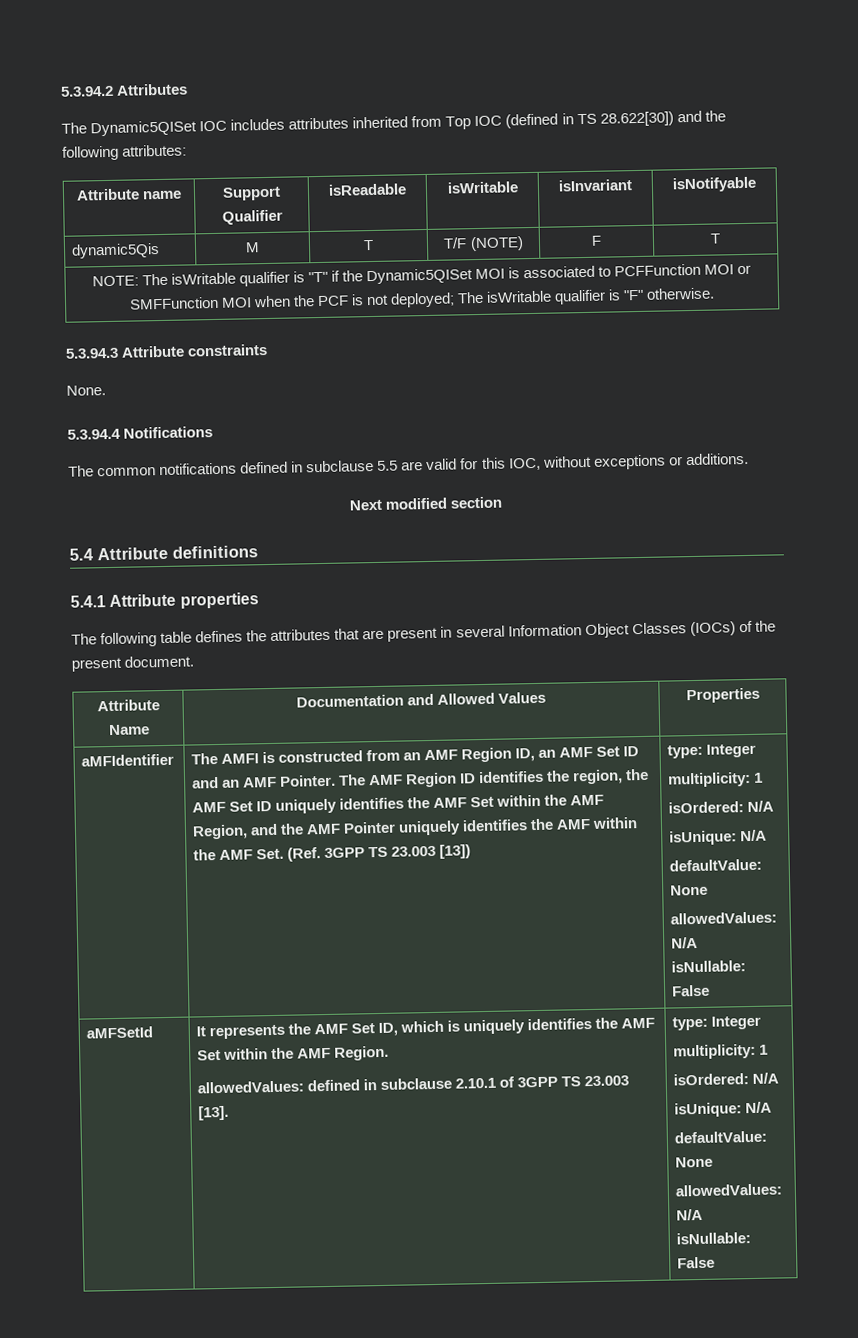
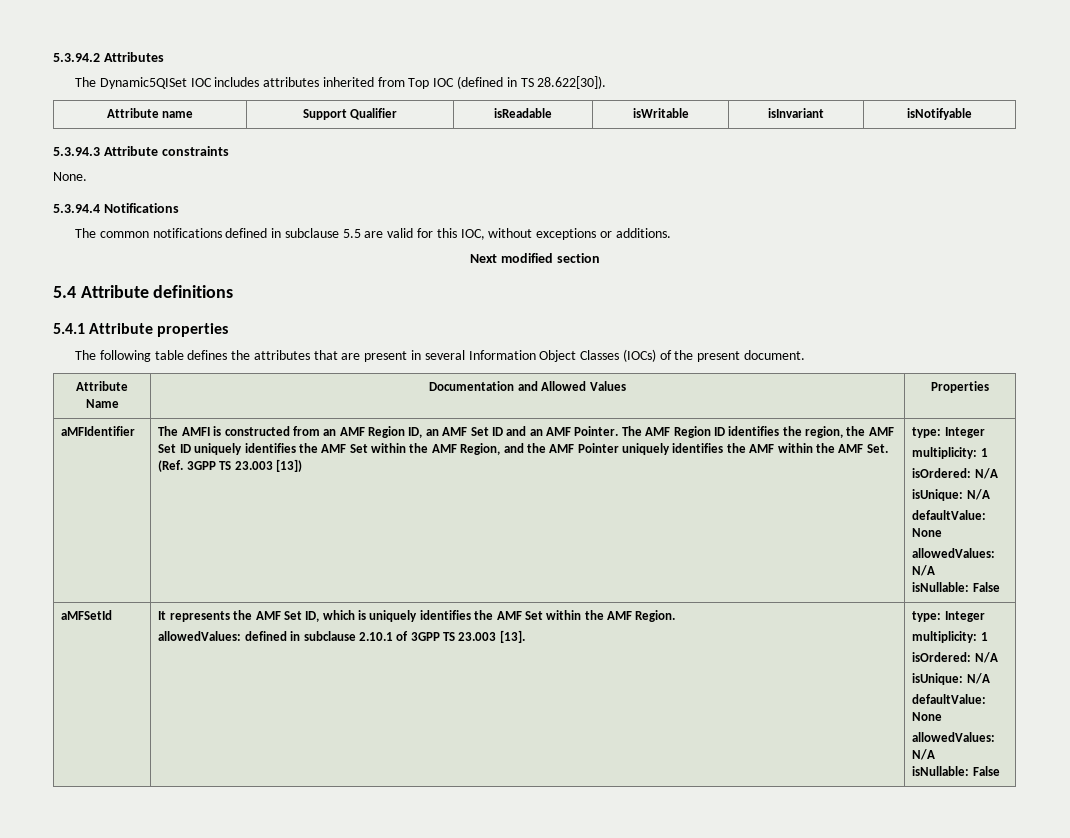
[599,110,726,127] [62,144,188,161] 28.622[30]) and the following attributes: -> [537,76,607,89] 28.622[30]).
[70,243,160,259] [245,242,260,253] [363,239,374,251] [443,236,524,252] [591,235,602,246] [710,233,721,244] [91,263,752,287] [128,287,716,310] // dynamic5Qis | M | T | T/F (NOTE) | F | T // NOTE: The isWritable qualifier is "T" if the Dynamic5QISet MOI is associated to PCFFunction MOI or SMFFunction MOI when the PCF is not deployed; The isWritable qualifier is "F" otherwise. -> (972, 114) none

